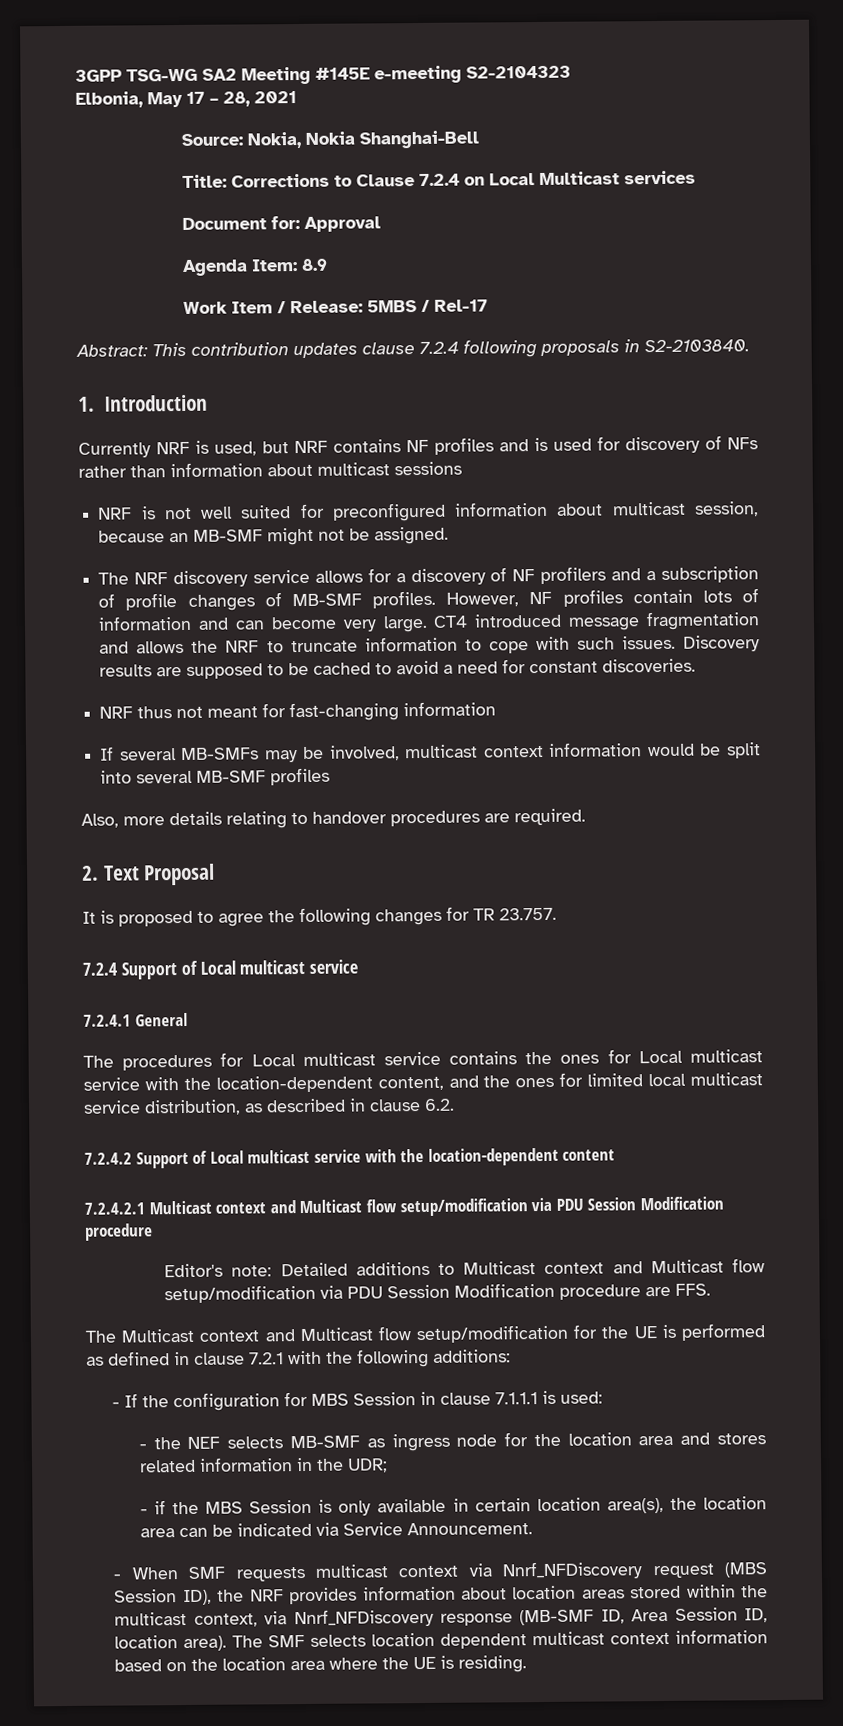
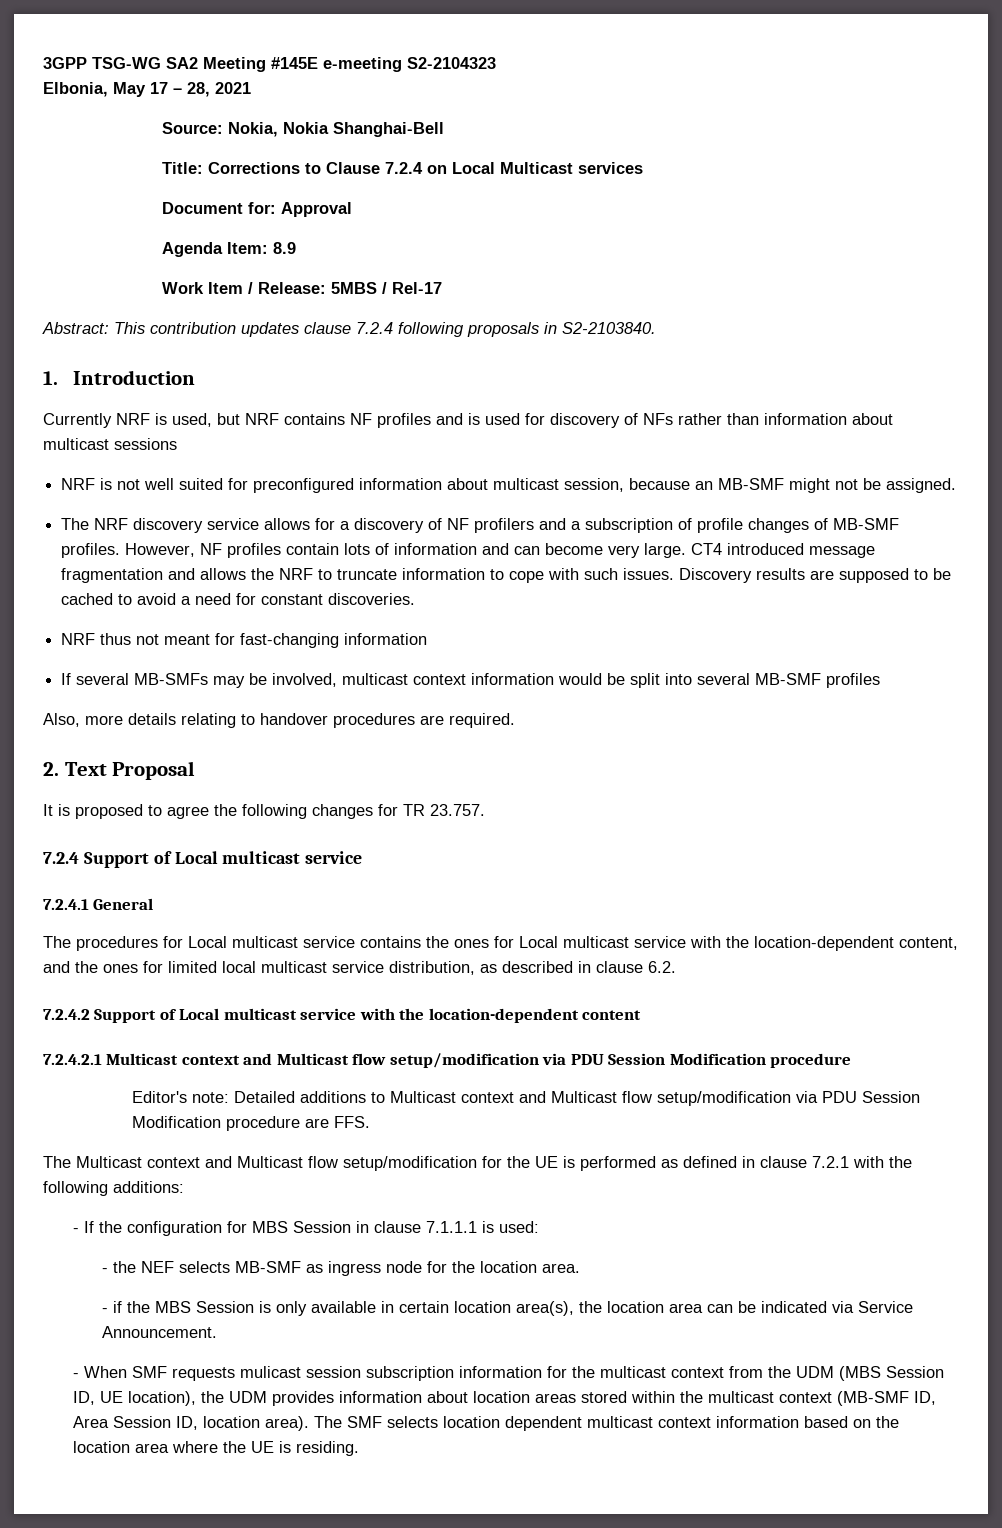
[638,1432,766,1446] [138,1457,388,1473] area and stores related information in the UDR; -> [542,1263,581,1273] area.
[315,1561,767,1580] [114,1589,284,1606] multicast context via Nnrf_NFDiscovery request (MBS Session ID), the NRF -> [239,1366,944,1381] [72,1391,267,1406] mulicast session subscription information for the multicast context from the UDM (MBS Session ID, UE location), the UDM
[193,1608,514,1628] context, via Nnrf_NFDiscovery response -> [778,1392,832,1403] context

